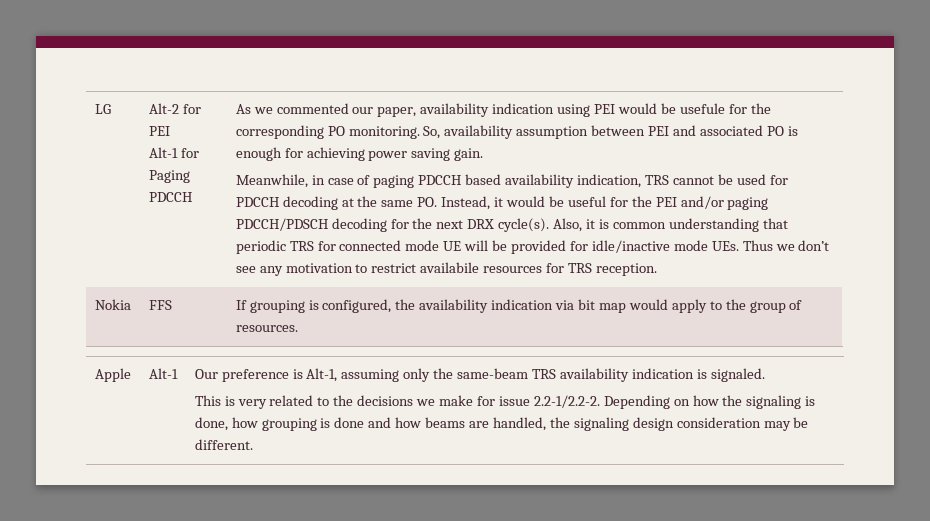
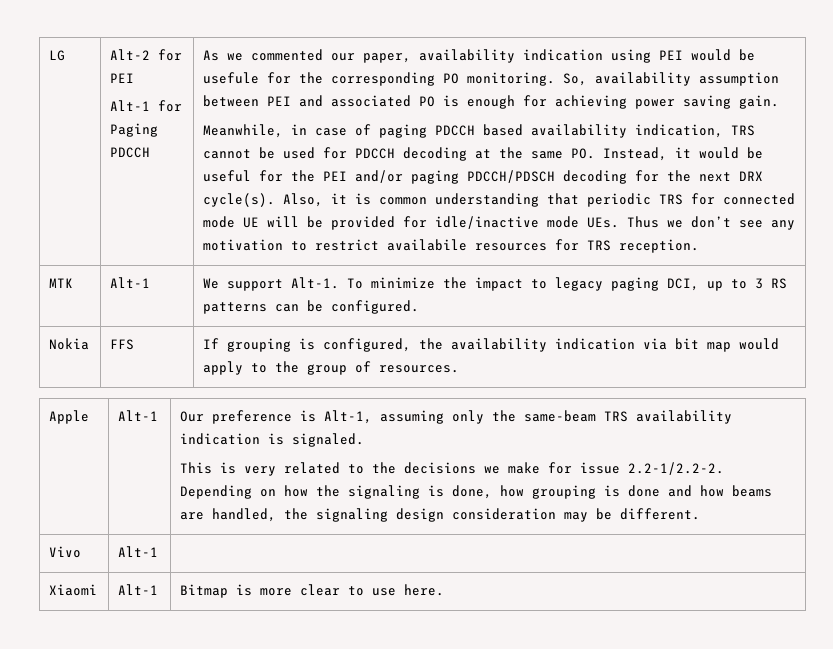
(657, 269) none -> [49,278,74,288] [110,277,151,288] [203,277,788,291] [203,300,420,314] // MTK | Alt-1 | We support Alt-1. To minimize the impact to legacy paging DCI, up to 3 RS patterns can be configured.
(253, 444) none -> [49,546,82,558] [118,546,159,557] [49,584,98,596] [118,584,159,595] [180,584,445,598] // Vivo | Alt-1 | // Xiaomi | Alt-1 | Bitmap is more clear to use here.

